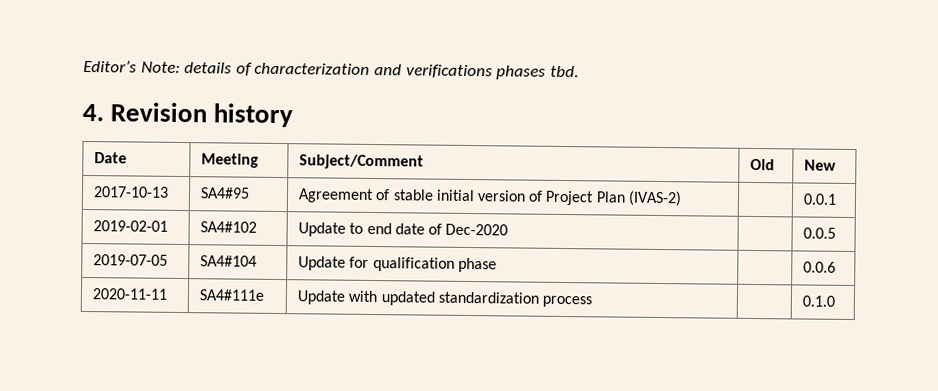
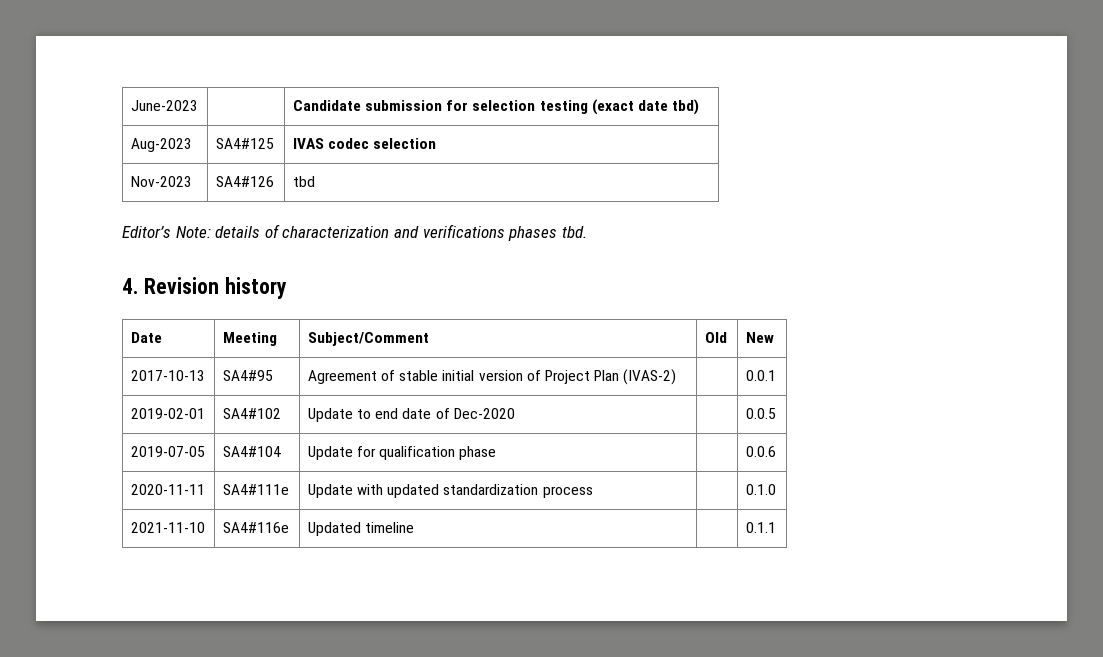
(83, 66) none -> [130,100,198,111] [292,99,700,115] [130,138,192,152] [215,138,274,149] [292,138,437,149] [130,176,192,187] [215,176,274,187] [292,176,315,187] June-2023 | | Candidate submission for selection testing (exact date tbd) // Aug-2023 | SA4#125 | IVAS codec selection // Nov-2023 | SA4#126 | tbd //
(836, 301) none -> [130,522,205,533] [222,522,289,533] [307,522,415,536] [745,522,776,533] // 2021-11-10 | SA4#116e | Updated timeline | | 0.1.1

